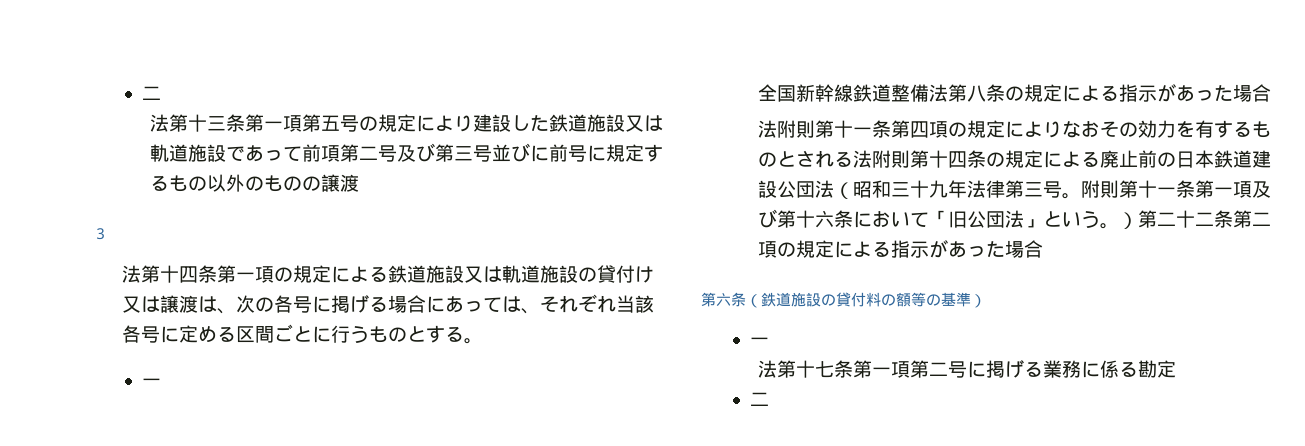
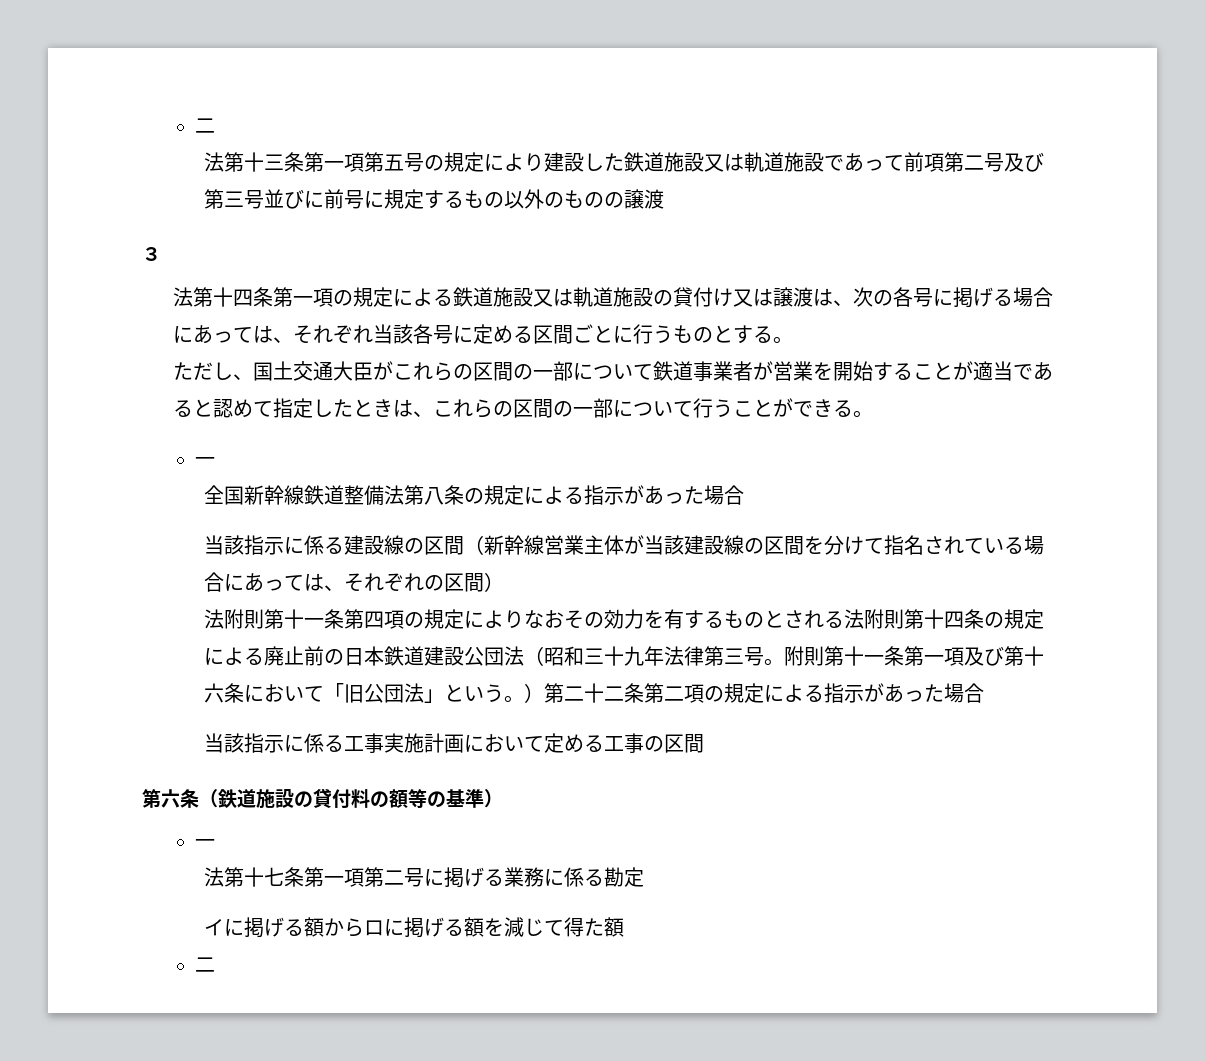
(483, 341) none -> [172,361,1053,381] [172,398,873,418] // ただし、国土交通大臣がこれらの区間の一部について鉄道事業者が営業を開始することが適当であると認めて指定したときは、これらの区間の一部について行うことができる。
(1272, 93) none -> [203,535,1044,555] [203,572,504,592] // 当該指示に係る建設線の区間（新幹線営業主体が当該建設線の区間を分けて指名されている場合にあっては、それぞれの区間）
(1044, 249) none -> [203,733,704,753] // 当該指示に係る工事実施計画において定める工事の区間
(1177, 369) none -> [203,917,624,938] // イに掲げる額からロに掲げる額を減じて得た額

